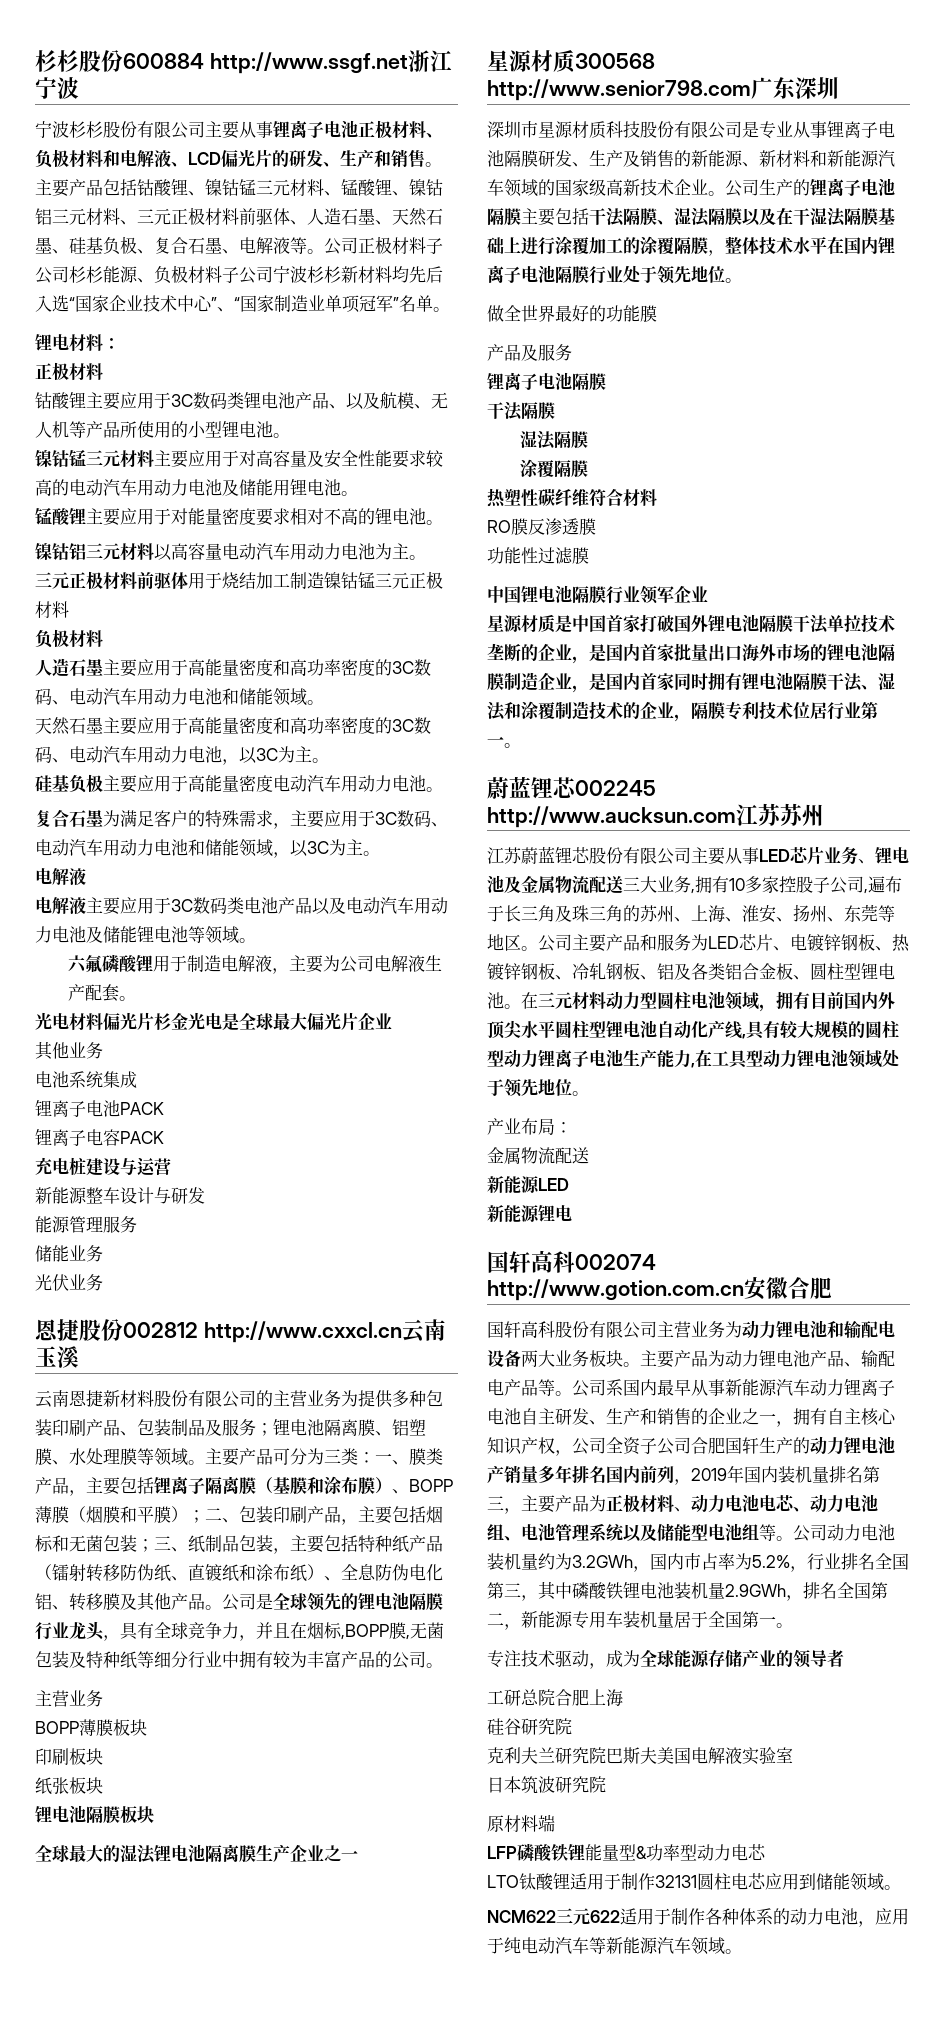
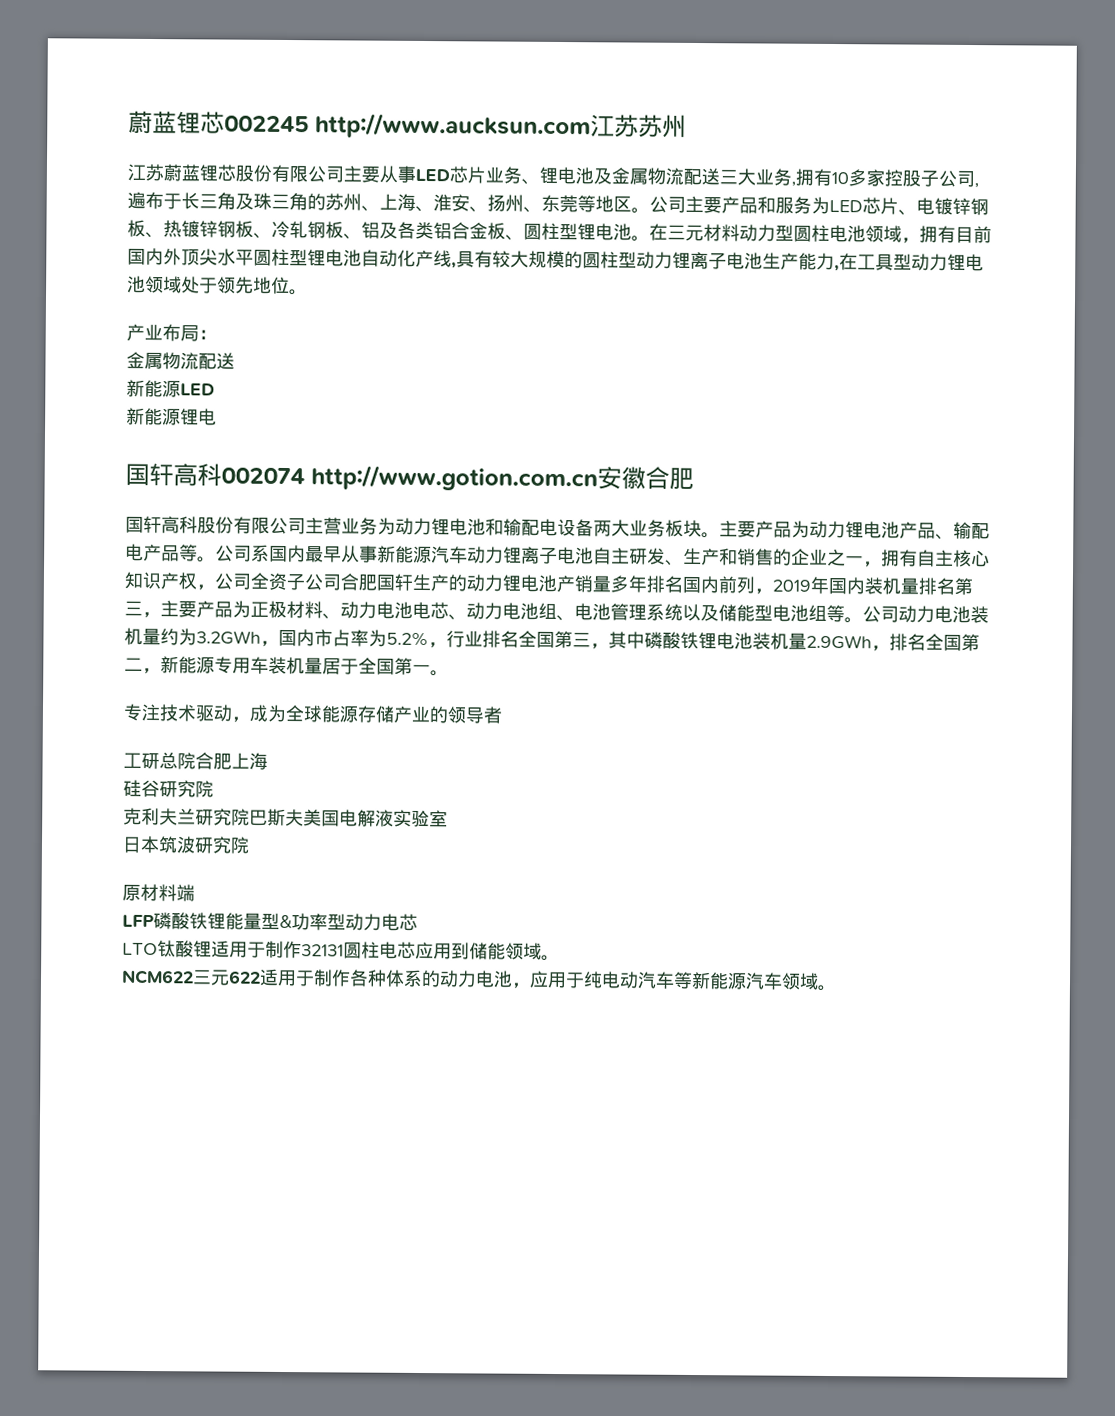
[35,50,452,74] [35,77,79,99] [35,120,443,139] [35,149,442,168] [35,179,443,197] [35,207,443,226] [35,236,443,255] [35,265,443,284] [35,295,450,313] [35,334,120,352] [35,362,103,381] [35,392,448,410] [35,421,290,438] [35,449,444,468] [35,479,358,496] [35,507,443,526] [35,543,426,561] [35,571,443,590] [35,601,69,619] [35,629,103,648] [35,658,431,677] [35,688,324,706] [35,717,431,735] [35,746,329,765] [35,774,443,793] [35,809,448,829] [35,839,380,858] [35,868,86,885] [35,897,448,915] [35,926,256,944] [68,954,443,974] [68,984,137,1002] [35,1012,392,1031] [35,1041,103,1060] [35,1071,137,1088] [35,1100,164,1117] [35,1129,164,1146] [35,1157,171,1176] [35,1187,205,1204] [35,1216,137,1233] [35,1245,103,1262] [35,1274,103,1291] [35,1319,446,1343] [35,1346,79,1368] [35,1390,443,1408] [35,1419,426,1436] [35,1448,443,1466] [35,1476,453,1496] [35,1506,443,1525] [35,1535,443,1554] [35,1564,443,1582] [35,1592,443,1611] [35,1621,444,1641] [35,1651,443,1669] [35,1690,103,1707] [35,1719,147,1736] [35,1748,103,1765] [35,1777,103,1795] [35,1805,154,1823] [35,1844,358,1864] [487,50,655,72] [487,77,839,101] [487,121,895,139] [487,150,895,168] [487,178,895,197] [487,207,895,227] [487,236,895,256] [487,265,742,284] [487,305,657,322] [487,344,572,361] [487,372,606,390] [487,402,555,421] [520,431,589,450] [520,459,589,477] [487,488,657,508] [487,518,596,535] [487,547,589,564] [487,585,708,604] [487,614,895,634] [487,643,895,664] [487,672,895,693] [487,701,878,722] [487,736,521,748] 杉杉股份600884 http://www.ssgf.net浙江宁波 // 宁波杉杉股份有限公司主要从事锂离子电池正极材料、负极材料和电解液、LCD偏光片的研发、生产和销售。主要产品包括钴酸锂、镍钴锰三元材料、锰酸锂、镍钴铝三元材料、三元正极材料前驱体、人造石墨、天然石墨、硅基负极、复合石墨、电解液等。公司正极材料子公司杉杉能源、负极材料子公司宁波杉杉新材料均先后入选“国家企业技术中心”、“国家制造业单项冠军”名单。 // 锂电材料： // 正极材料 // 钴酸锂主要应用于3C数码类锂电池产品、以及航模、无人机等产品所使用的小型锂电池。 // 镍钴锰三元材料主要应用于对高容量及安全性能要求较高的电动汽车用动力电池及储能用锂电池。 // 锰酸锂主要应用于对能量密度要求相对不高的锂电池。 // 镍钴铝三元材料以高容量电动汽车用动力电池为主。 // 三元正极材料前驱体用于烧结加工制造镍钴锰三元正极材料 // 负极材料 // 人造石墨主要应用于高能量密度和高功率密度的3C数码、电动汽车用动力电池和储能领域。 // 天然石墨主要应用于高能量密度和高功率密度的3C数码、电动汽车用动力电池，以3C为主。 // 硅基负极主要应用于高能量密度电动汽车用动力电池。 // 复合石墨为满足客户的特殊需求，主要应用于3C数码、电动汽车用动力电池和储能领域，以3C为主。 // 电解液 // 电解液主要应用于3C数码类电池产品以及电动汽车用动力电池及储能锂电池等领域。 // 六氟磷酸锂用于制造电解液，主要为公司电解液生产配套。 // 光电材料偏光片杉金光电是全球最大偏光片企业 // 其他业务 // 电池系统集成 // 锂离子电池PACK // 锂离子电容PACK // 充电桩建设与运营 // 新能源整车设计与研发 // 能源管理服务 // 储能业务 // 光伏业务 // 恩捷股份002812 http://www.cxxcl.cn云南玉溪 // 云南恩捷新材料股份有限公司的主营业务为提供多种包装印刷产品、包装制品及服务；锂电池隔离膜、铝塑膜、水处理膜等领域。主要产品可分为三类：一、膜类产品，主要包括锂离子隔离膜（基膜和涂布膜）、BOPP薄膜（烟膜和平膜）；二、包装印刷产品，主要包括烟标和无菌包装；三、纸制品包装，主要包括特种纸产品（镭射转移防伪纸、直镀纸和涂布纸）、全息防伪电化铝、转移膜及其他产品。公司是全球领先的锂电池隔膜行业龙头，具有全球竞争力，并且在烟标,BOPP膜,无菌包装及特种纸等细分行业中拥有较为丰富产品的公司。 // 主营业务 // BOPP薄膜板块 // 印刷板块 // 纸张板块 // 锂电池隔膜板块 // 全球最大的湿法锂电池隔离膜生产企业之一 // 星源材质300568 http://www.senior798.com广东深圳 // 深圳市星源材质科技股份有限公司是专业从事锂离子电池隔膜研发、生产及销售的新能源、新材料和新能源汽车领域的国家级高新技术企业。公司生产的锂离子电池隔膜主要包括干法隔膜、湿法隔膜以及在干湿法隔膜基础上进行涂覆加工的涂覆隔膜，整体技术水平在国内锂离子电池隔膜行业处于领先地位。 // 做全世界最好的功能膜 // 产品及服务 // 锂离子电池隔膜 // 干法隔膜 // 湿法隔膜 // 涂覆隔膜 // 热塑性碳纤维符合材料 // RO膜反渗透膜 // 功能性过滤膜 // 中国锂电池隔膜行业领军企业 // 星源材质是中国首家打破国外锂电池隔膜干法单拉技术垄断的企业，是国内首家批量出口海外市场的锂电池隔膜制造企业，是国内首家同时拥有锂电池隔膜干法、湿法和涂覆制造技术的企业，隔膜专利技术位居行业第一。 // -> (128, 122) none

